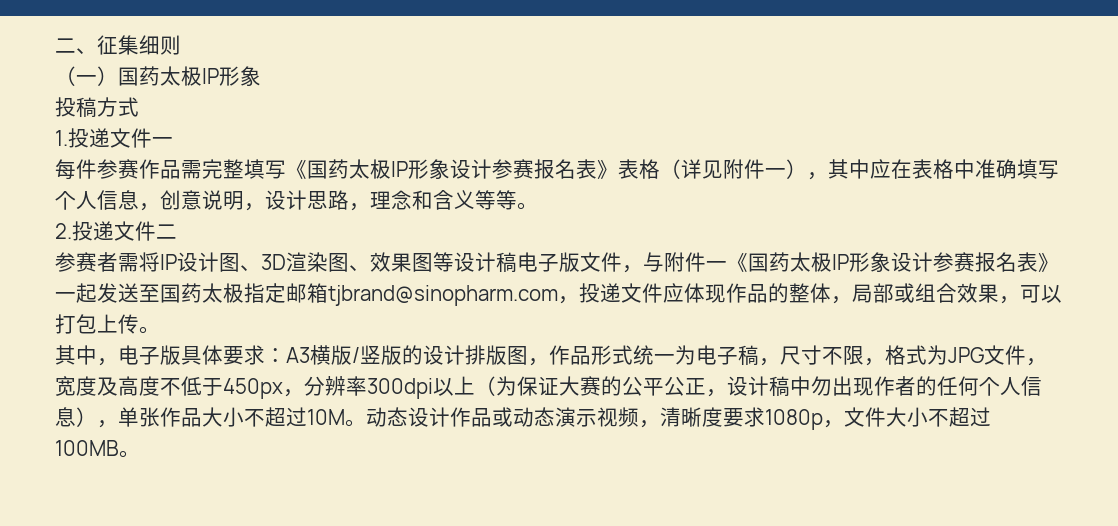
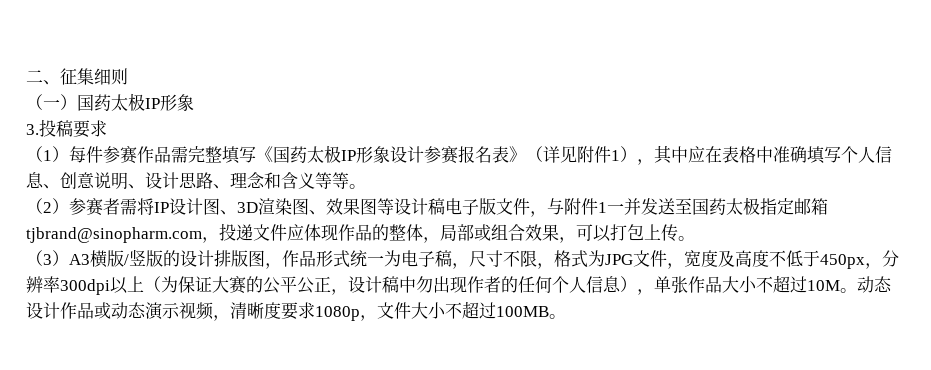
[55,97,139,118] [55,128,173,148] 投稿方式 // 1.投递文件一 // -> [26,119,107,138] [26,146,69,162] 3.投稿要求 // （1）
[618,159,660,179] 表格 -> (526, 154) none
[765,168,786,177] 一 -> [611,150,620,161] 1
[139,203,160,211] ， -> [43,184,60,189] 、
[244,203,265,211] ， -> [128,184,145,189] 、
[349,203,370,211] ， -> [213,184,230,189] 、
[55,221,177,241] 2.投递文件二 // -> [26,198,69,214] （2）
[706,252,1059,272] [55,283,97,303] 一《国药太极IP形象设计参赛报名表》一起 -> [598,198,641,215] 1一并
[55,345,286,366] 其中，电子版具体要求： -> [26,250,69,266] （3）

